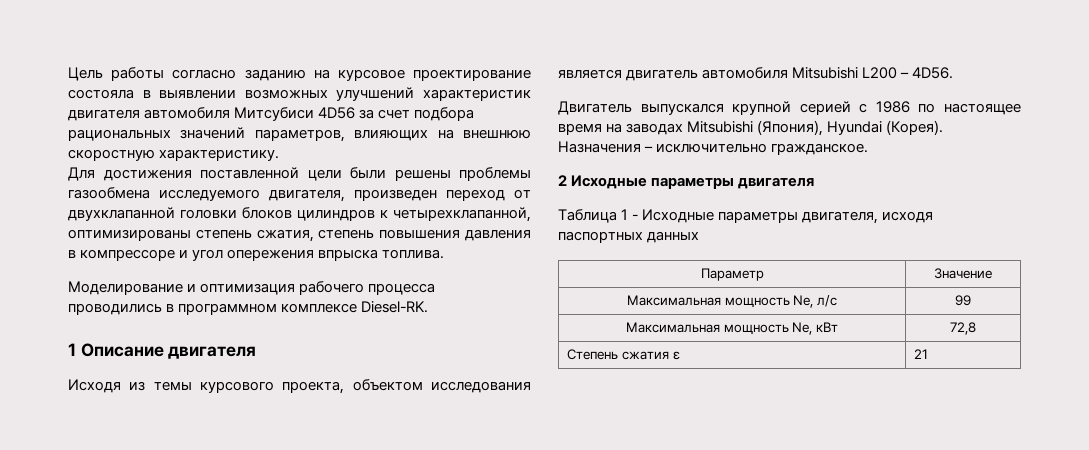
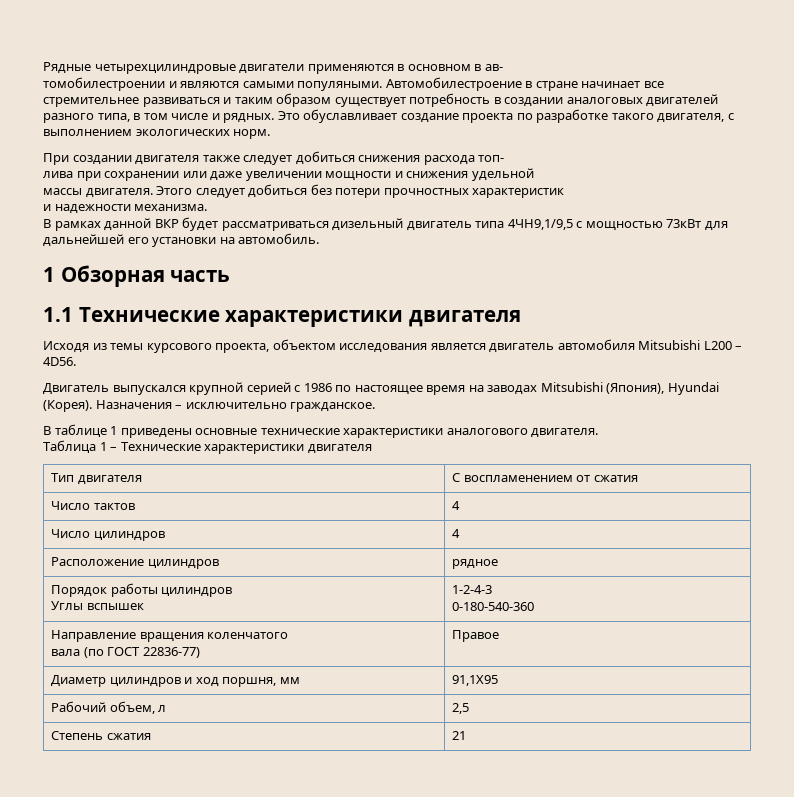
[68,67,531,81] [68,87,531,101] [68,107,475,121] [68,127,531,142] [68,149,280,161] [68,167,531,181] [68,187,531,202] [68,207,531,222] [68,229,531,242] [68,249,445,261] [68,281,436,295] [68,301,429,315] [68,343,164,357] Цель работы согласно заданию на курсовое проектирование состояла в выявлении возможных улучшений характеристик двигателя автомобиля Митсубиси 4D56 за счет подбора рациональных значений параметров, влияющих на внешнюю скоростную характеристику. // Для достижения поставленной цели были решены проблемы газообмена исследуемого двигателя, произведен переход от двухклапанной головки блоков цилиндров к четырехклапанной, оптимизированы степень сжатия, степень повышения давления в компрессоре и угол опережения впрыска топлива. // Моделирование и оптимизация рабочего процесса проводились в программном комплексе Diesel-RK. // 1 Описание -> [43,62,503,74] [43,77,664,91] [43,93,719,107] [43,109,734,123] [43,129,271,139] [43,151,505,165] [43,168,534,181] [43,184,565,198] [43,204,208,214] [43,217,728,231] [43,233,320,247] [43,265,231,287] [43,307,404,327] Рядные четырехцилиндровые двигатели применяются в основном в ав- // томобилестроении и являются самыми популяными. Автомобилестроение в стране начинает все стремительнее развиваться и таким образом существует потребность в создании аналоговых двигателей разного типа, в том числе и рядных. Это обуславливает создание проекта по разработке такого двигателя, с выполнением экологических норм. // При создании двигателя также следует добиться снижения расхода топ- // лива при сохранении или даже увеличении мощности и снижения удельной // массы двигателя. Этого следует добиться без потери прочностных характеристик // и надежности механизма. // В рамках данной ВКР будет рассматриваться дизельный двигатель типа 4ЧН9,1/9,5 с мощностью 73кВт для дальнейшей его установки на автомобиль. // 1 Обзорная часть // 1.1 Технические характеристики
[558,175,815,189] [558,209,934,224] [558,231,700,243] [700,268,764,281] [934,268,992,279] [627,295,837,308] [955,295,971,306] [626,322,838,335] [950,322,976,335] 2 Исходные параметры двигателя // Таблица 1 - Исходные параметры двигателя, исходя паспортных данных // Параметр | Значение // Максимальная мощность Ne, л/с | 99 // Максимальная мощность Ne, кВт | 72,8 -> [43,424,599,438] [43,440,372,454] [51,473,142,485] [452,473,638,482] [51,501,135,510] [452,501,461,510] [51,529,165,541] [452,529,461,538] [51,557,219,569] [452,559,499,569] [51,583,233,597] [51,601,144,610] [452,585,493,594] [452,602,535,611] [51,630,289,642] [51,647,200,658] [452,630,500,642] [51,675,300,687] [452,675,499,686] [51,701,167,714] [452,703,470,714] В таблице 1 приведены основные технические характеристики аналогового двигателя. // Таблица 1 – Технические характеристики двигателя // Тип двигателя | С воспламенением от сжатия // Число тактов | 4 // Число цилиндров | 4 // Расположение цилиндров | рядное // Порядок работы цилиндров // Углы вспышек | 1-2-4-3 // 0-180-540-360 // Направление вращения коленчатого // вала (по ГОСТ 22836-77) | Правое // Диаметр цилиндров и ход поршня, мм | 91,1Х95 // Рабочий объем, л | 2,5
[672,351,680,360] ε -> (151, 736) none

